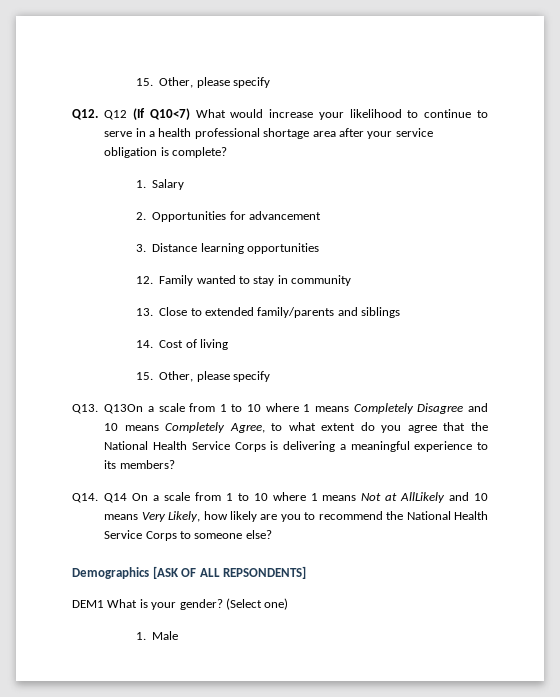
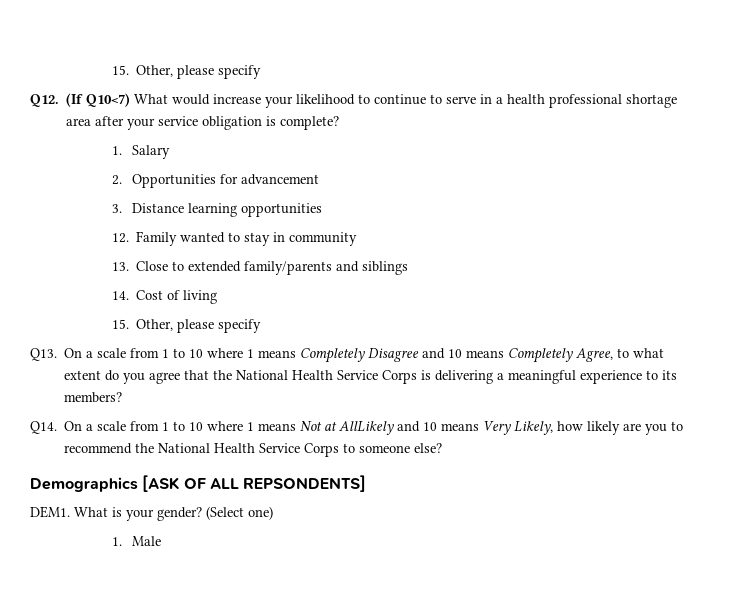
[104,110,128,120] Q12 -> (59, 100) none
[104,404,144,414] Q13On -> [64,348,83,358] On
[104,493,128,503] Q14 -> (57, 427) none
[72,600,104,608] DEM1 -> [30,506,70,518] DEM1.

